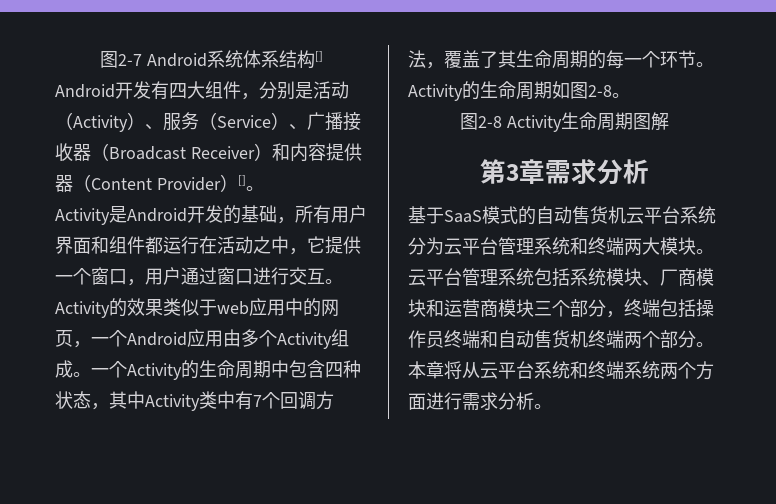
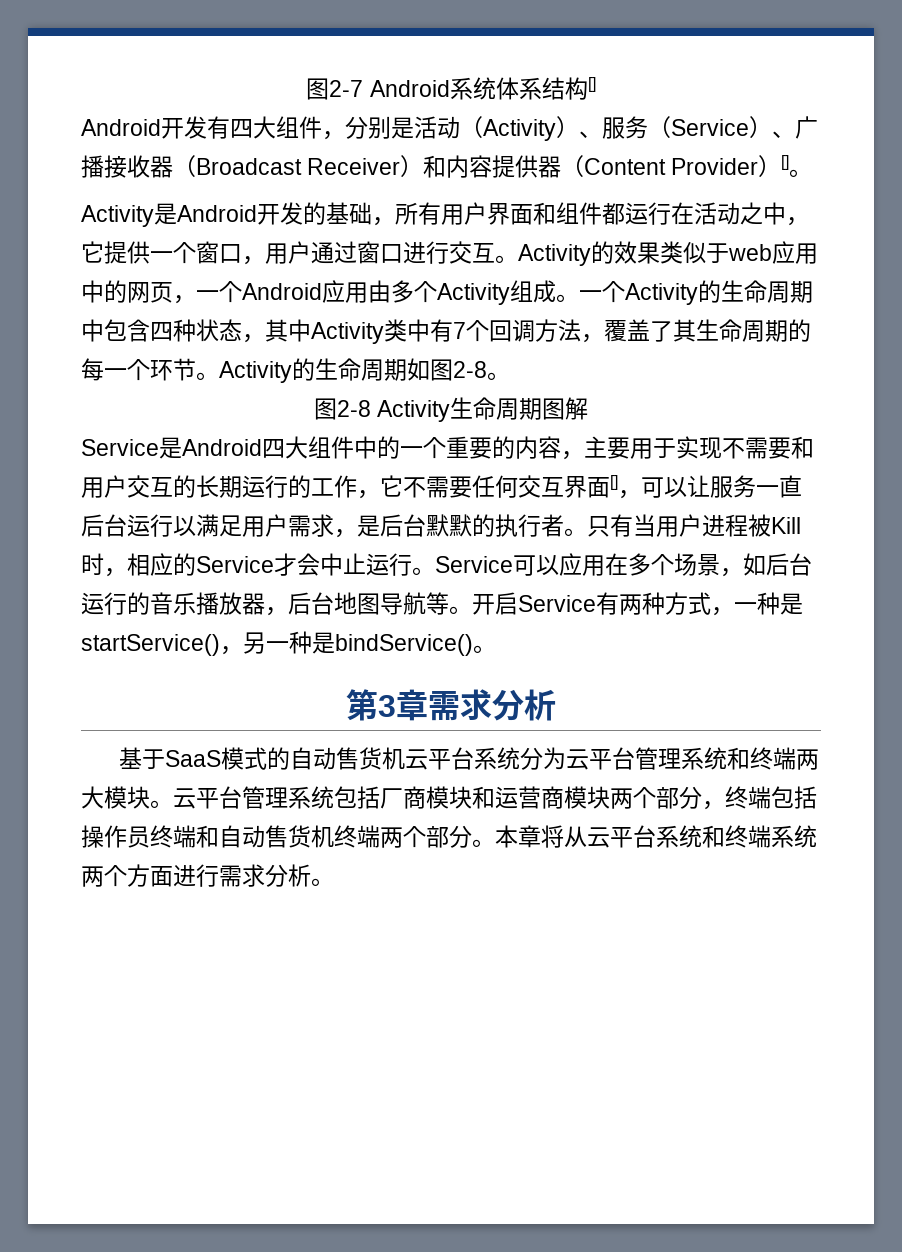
(669, 121) none -> [81,436,814,460] [81,475,618,499] [618,475,802,499] [81,514,801,538] [81,553,812,577] [81,592,803,616] [81,631,496,656] // Service是Android四大组件中的一个重要的内容，主要用于实现不需要和用户交互的长期运行的工作，它不需要任何交互界面[]，可以让服务一直后台运行以满足用户需求，是后台默默的执行者。只有当用户进程被Kill时，相应的Service才会中止运行。Service可以应用在多个场景，如后台运行的音乐播放器，后台地图导航等。开启Service有两种方式，一种是startService()，另一种是bindService()。
[570,268,660,286] 系统模块、 -> (380, 797) none
[534,301,552,316] 三 -> [610,788,633,809] 两

